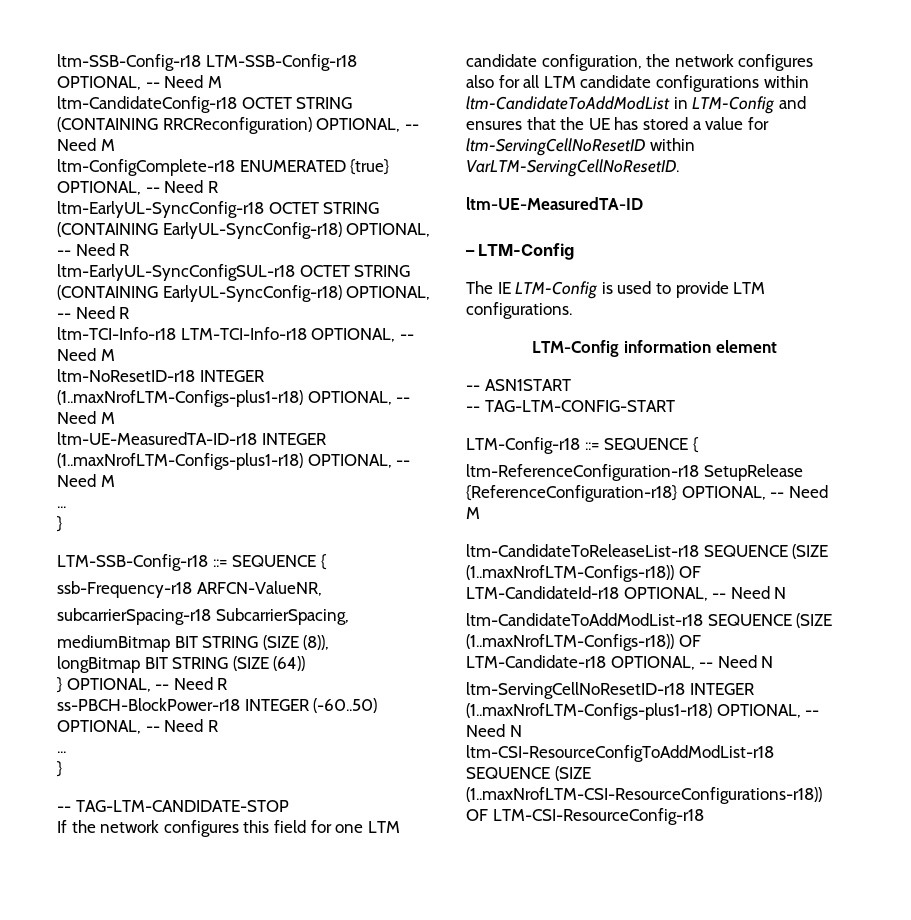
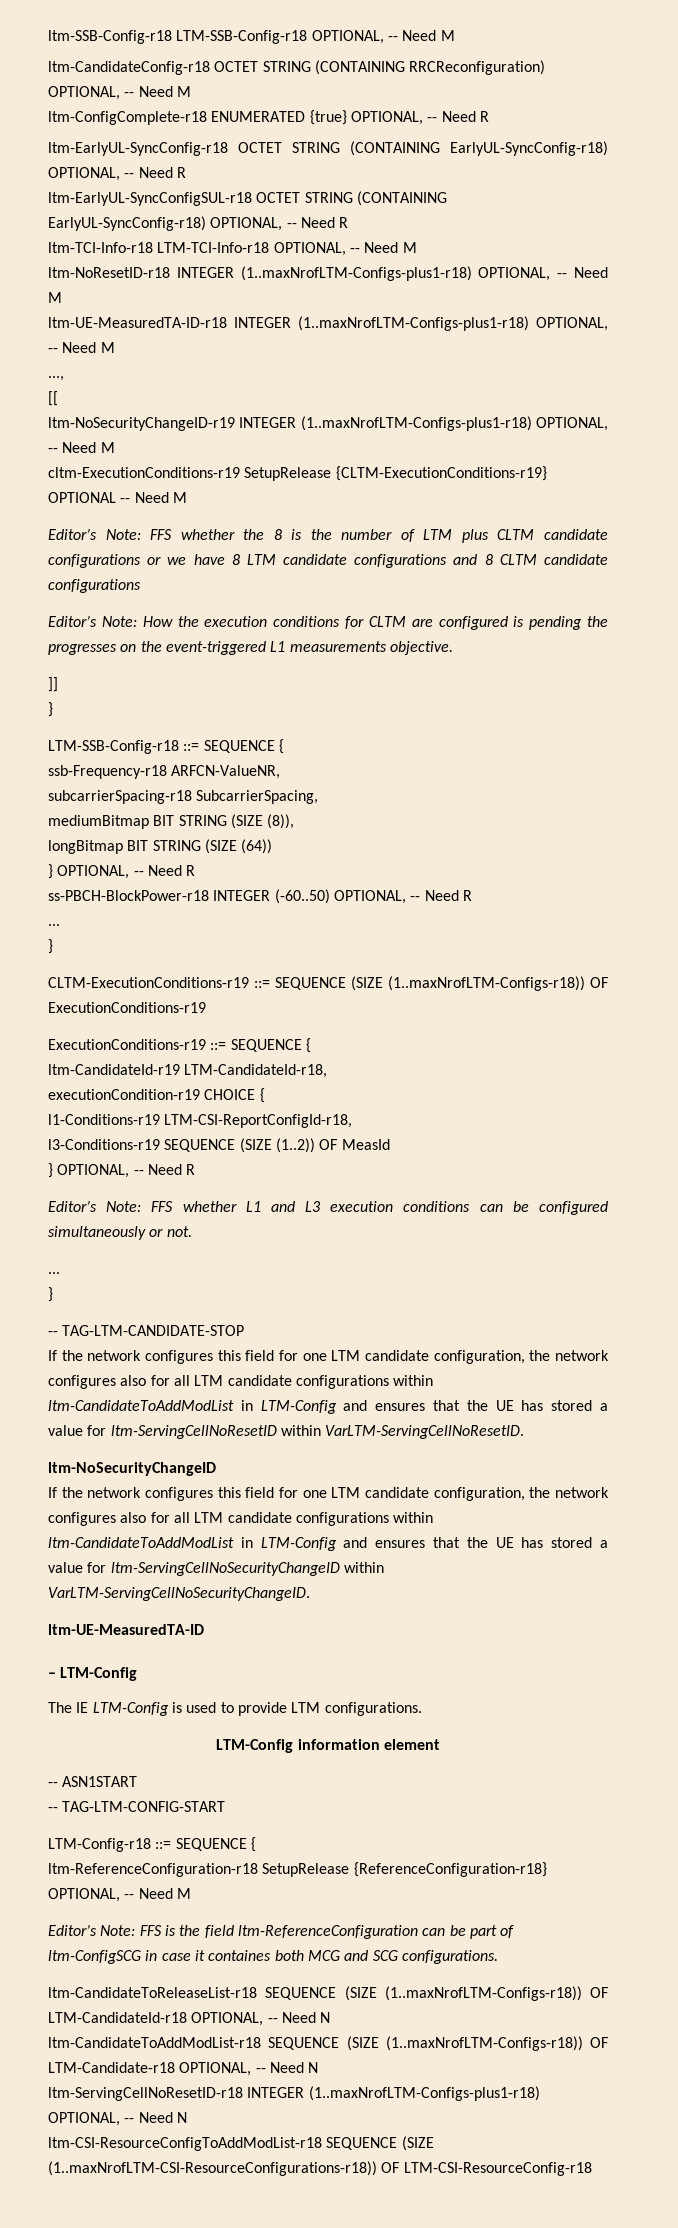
[57,506,66,508] ... -> [48,376,64,381] [48,391,58,406] [48,416,608,431] [48,442,115,453] [48,466,547,481] [48,492,187,503] [48,528,609,543] [48,554,608,568] [48,579,141,593] [48,615,608,630] [48,641,453,655] [48,677,58,692] ..., // [[ // ltm-NoSecurityChangeID-r19 INTEGER (1..maxNrofLTM-Configs-plus1-r18) OPTIONAL, -- Need M // cltm-ExecutionConditions-r19 SetupRelease {CLTM-ExecutionConditions-r19} OPTIONAL -- Need M // Editor’s Note: FFS whether the 8 is the number of LTM plus CLTM candidate configurations or we have 8 LTM candidate configurations and 8 CLTM candidate configurations // Editor’s Note: How the execution conditions for CLTM are configured is pending the progresses on the event-triggered L1 measurements objective. // ]]
(62, 769) none -> [48,976,608,991] [48,1002,206,1013] [48,1038,311,1053] [48,1064,328,1078] [48,1088,265,1103] [48,1114,353,1128] [48,1138,390,1153] [48,1163,196,1178] [48,1200,608,1215] [48,1226,192,1240] [48,1272,60,1274] [48,1287,53,1302] // CLTM-ExecutionConditions-r19 ::= SEQUENCE (SIZE (1..maxNrofLTM-Configs-r18)) OF ExecutionConditions-r19 // ExecutionConditions-r19 ::= SEQUENCE { // ltm-CandidateId-r19 LTM-CandidateId-r18, // executionCondition-r19 CHOICE { // l1-Conditions-r19 LTM-CSI-ReportConfigId-r18, // l3-Conditions-r19 SEQUENCE (SIZE (1..2)) OF MeasId // } OPTIONAL, -- Need R // Editor’s Note: FFS whether L1 and L3 execution conditions can be configured simultaneously or not. // ... // }
(679, 168) none -> [48,1462,216,1476] [48,1487,609,1501] [48,1512,434,1526] [48,1537,608,1551] [48,1562,384,1576] [48,1587,310,1601] // ltm-NoSecurityChangeID // If the network configures this field for one LTM candidate configuration, the network configures also for all LTM candidate configurations within ltm-CandidateToAddModList in LTM-Config and ensures that the UE has stored a value for ltm-ServingCellNoSecurityChangeID within VarLTM-ServingCellNoSecurityChangeID.
(480, 513) none -> [48,1924,515,1939] [48,1950,498,1964] // Editor’s Note: FFS is the field ltm-ReferenceConfiguration can be part of ltm-ConfigSCG in case it containes both MCG and SCG configurations.

